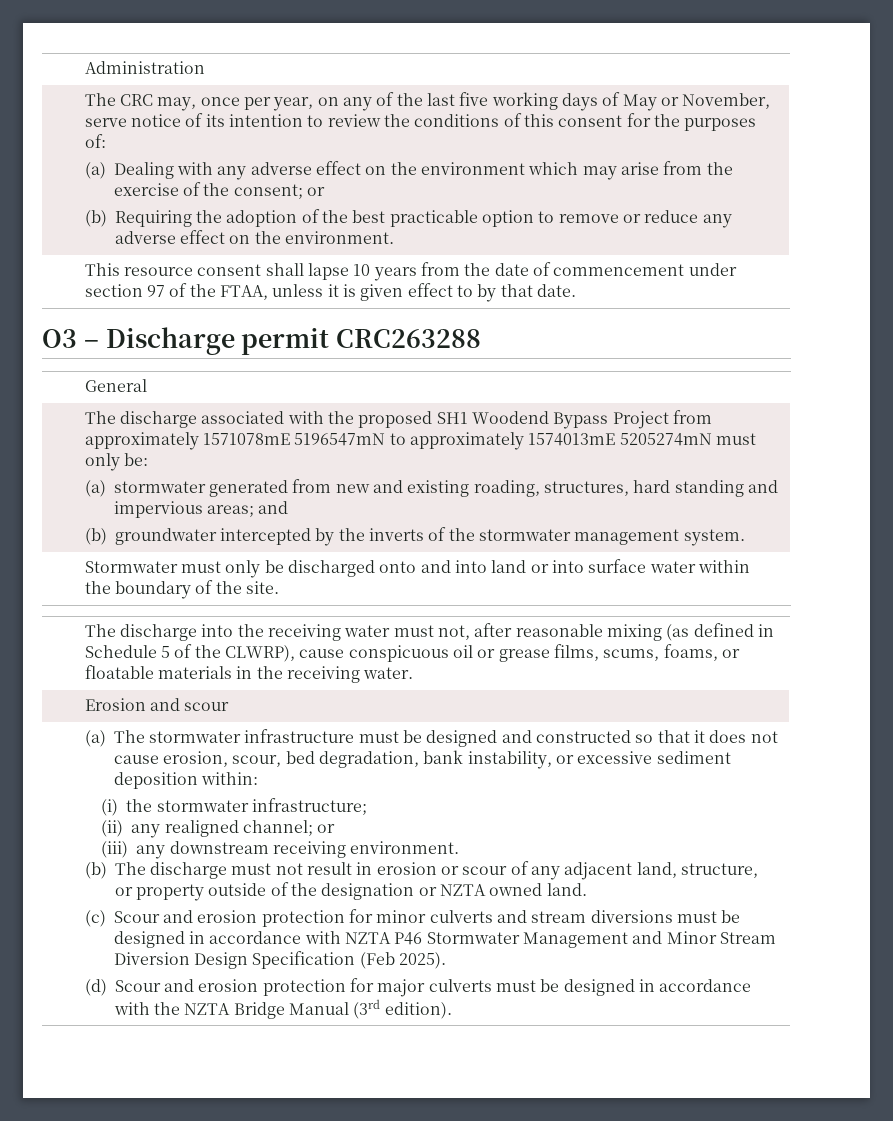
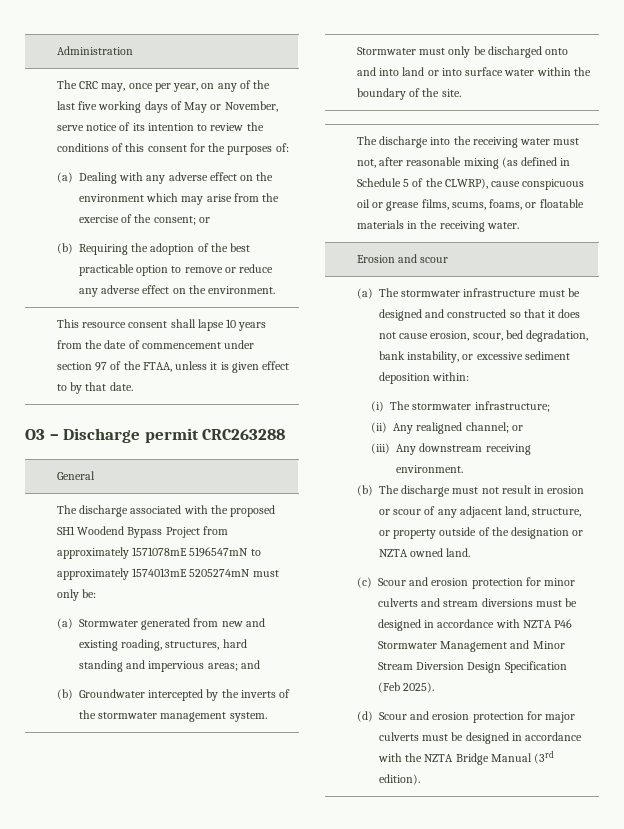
[113,481,206,493] stormwater -> [78,619,138,627] Stormwater
[114,528,217,545] groundwater -> [78,689,145,698] Groundwater
[126,799,153,812] the -> [390,401,411,410] The
[131,824,161,838] any -> [393,423,414,434] Any
[136,845,166,859] any -> [396,444,417,455] Any

